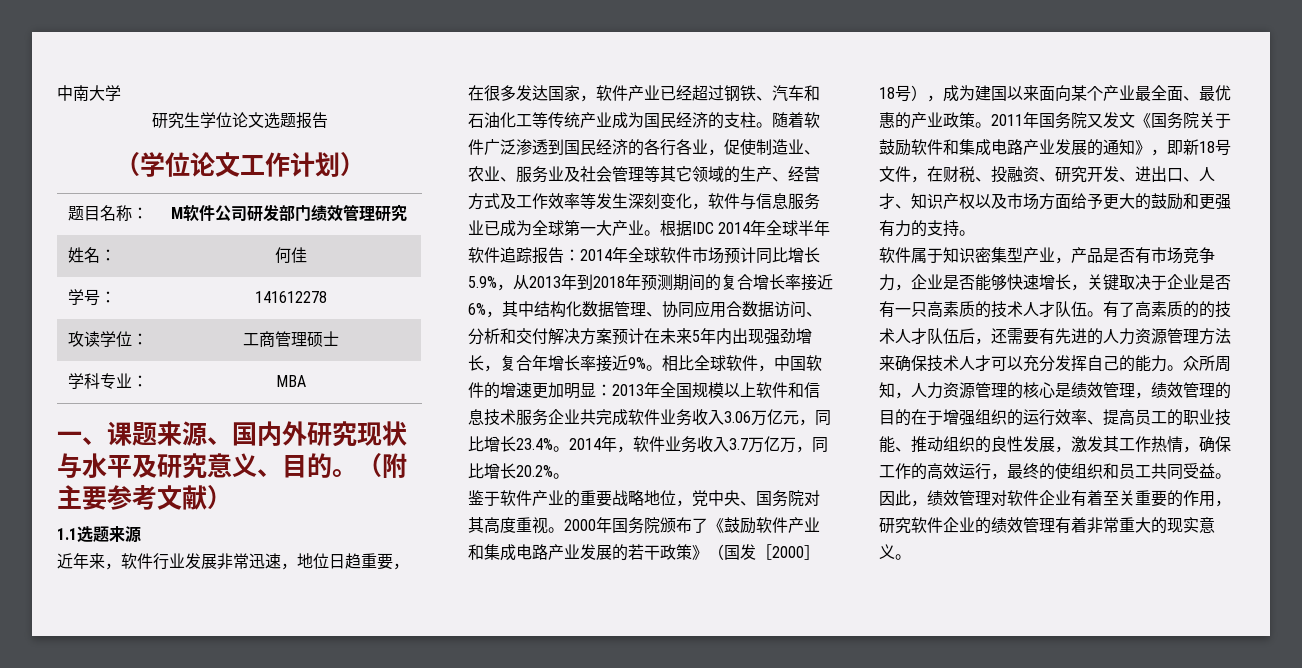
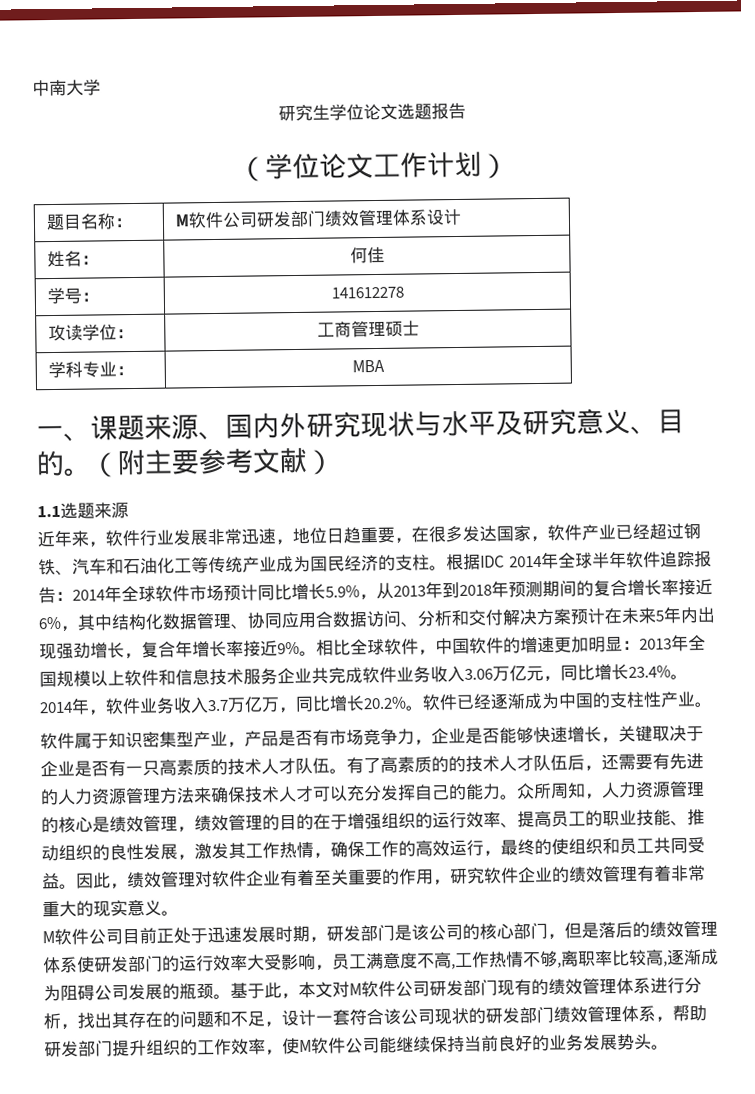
[374,204,407,222] 研究 -> [391,208,462,226] 体系设计
[772,112,820,128] [468,139,820,156] [468,166,820,183] [468,193,820,210] [468,220,660,237] 随着软件广泛渗透到国民经济的各行各业，促使制造业、农业、服务业及社会管理等其它领域的生产、经营方式及工作效率等发生深刻变化，软件与信息服务业已成为全球第一大产业。 -> (447, 568) none
[468,490,820,507] [468,517,820,534] [468,544,820,561] [879,85,1231,102] [879,112,1231,129] [879,139,1231,156] [879,166,1215,183] [879,193,1231,210] [879,220,959,237] // 鉴于软件产业的重要战略地位，党中央、国务院对其高度重视。2000年国务院颁布了《鼓励软件产业和集成电路产业发展的若干政策》（国发［2000］18号），成为建国以来面向某个产业最全面、最优惠的产业政策。2011年国务院又发文《国务院关于鼓励软件和集成电路产业发展的通知》，即新18号文件，在财税、投融资、研究开发、进出口、人才、知识产权以及市场方面给予更大的鼓励和更强有力的支持 -> [422,691,695,711] 软件已经逐渐成为中国的支柱性产业
(911, 557) none -> [42,920,718,946] [43,948,719,974] [43,977,702,1002] [43,1004,707,1030] [44,1033,669,1058] // M软件公司目前正处于迅速发展时期，研发部门是该公司的核心部门，但是落后的绩效管理体系使研发部门的运行效率大受影响，员工满意度不高,工作热情不够,离职率比较高,逐渐成为阻碍公司发展的瓶颈。基于此，本文对M软件公司研发部门现有的绩效管理体系进行分析，找出其存在的问题和不足，设计一套符合该公司现状的研发部门绩效管理体系，帮助研发部门提升组织的工作效率，使M软件公司能继续保持当前良好的业务发展势头。

